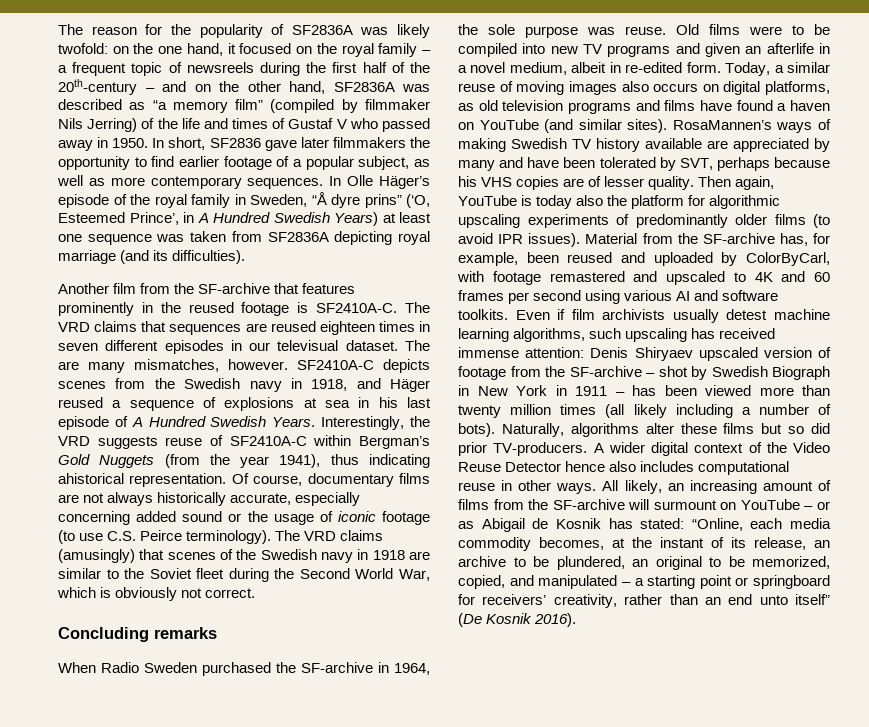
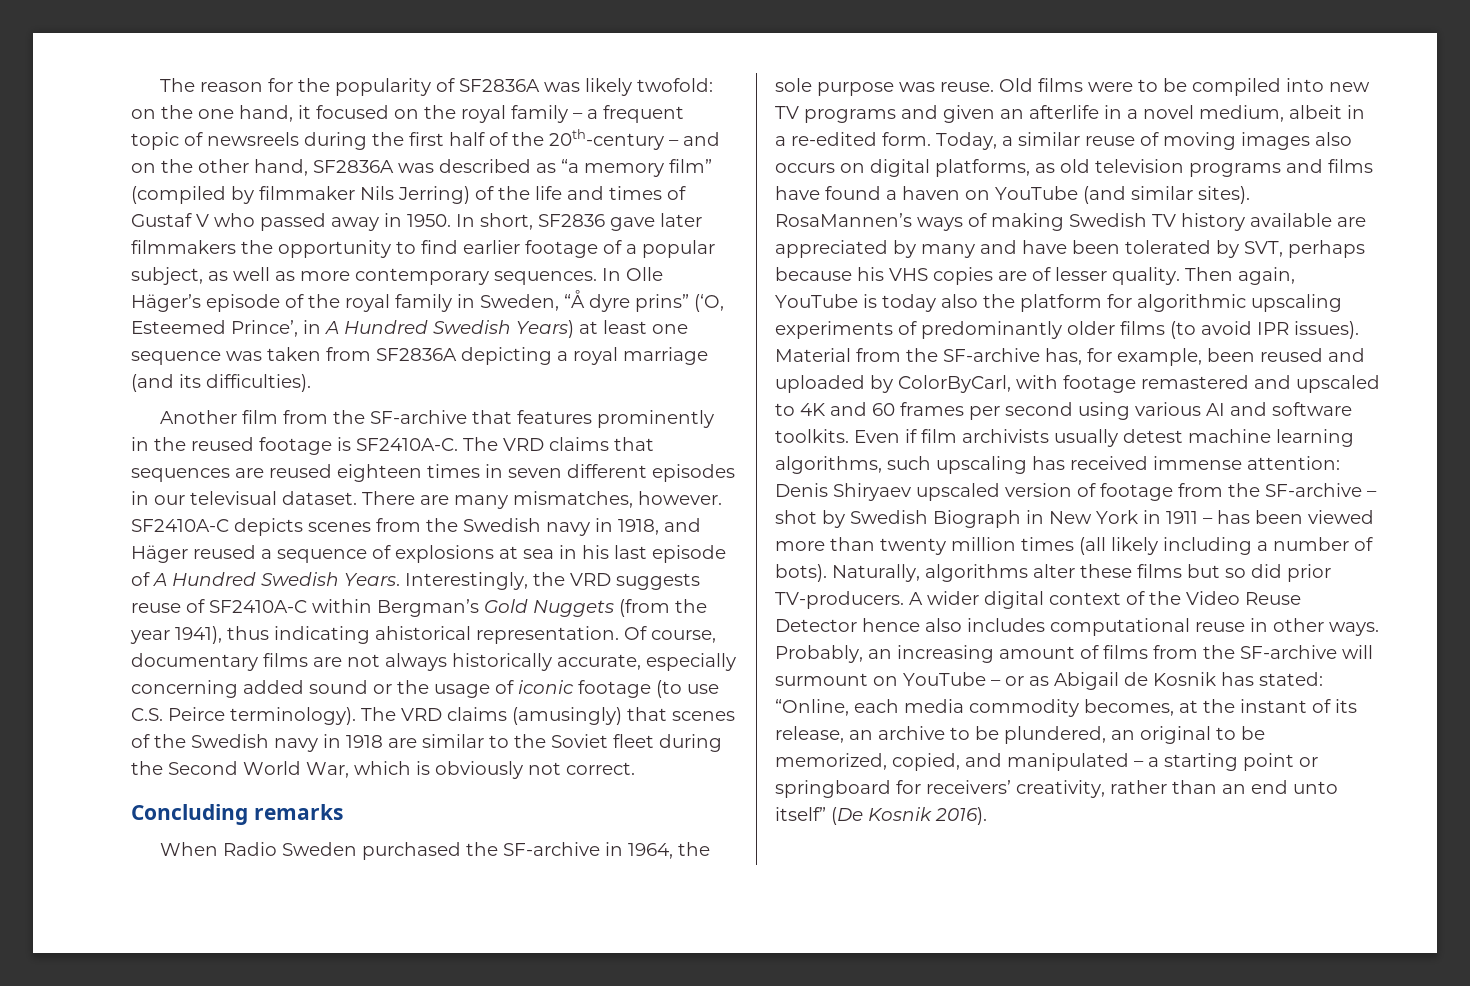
(393, 238) none -> [557,351,568,361] a
[405,340,430,351] The -> [362,491,415,505] There
(621, 67) none -> [775,136,786,146] a
[602,480,662,494] All likely, -> [775,645,863,663] Probably,

